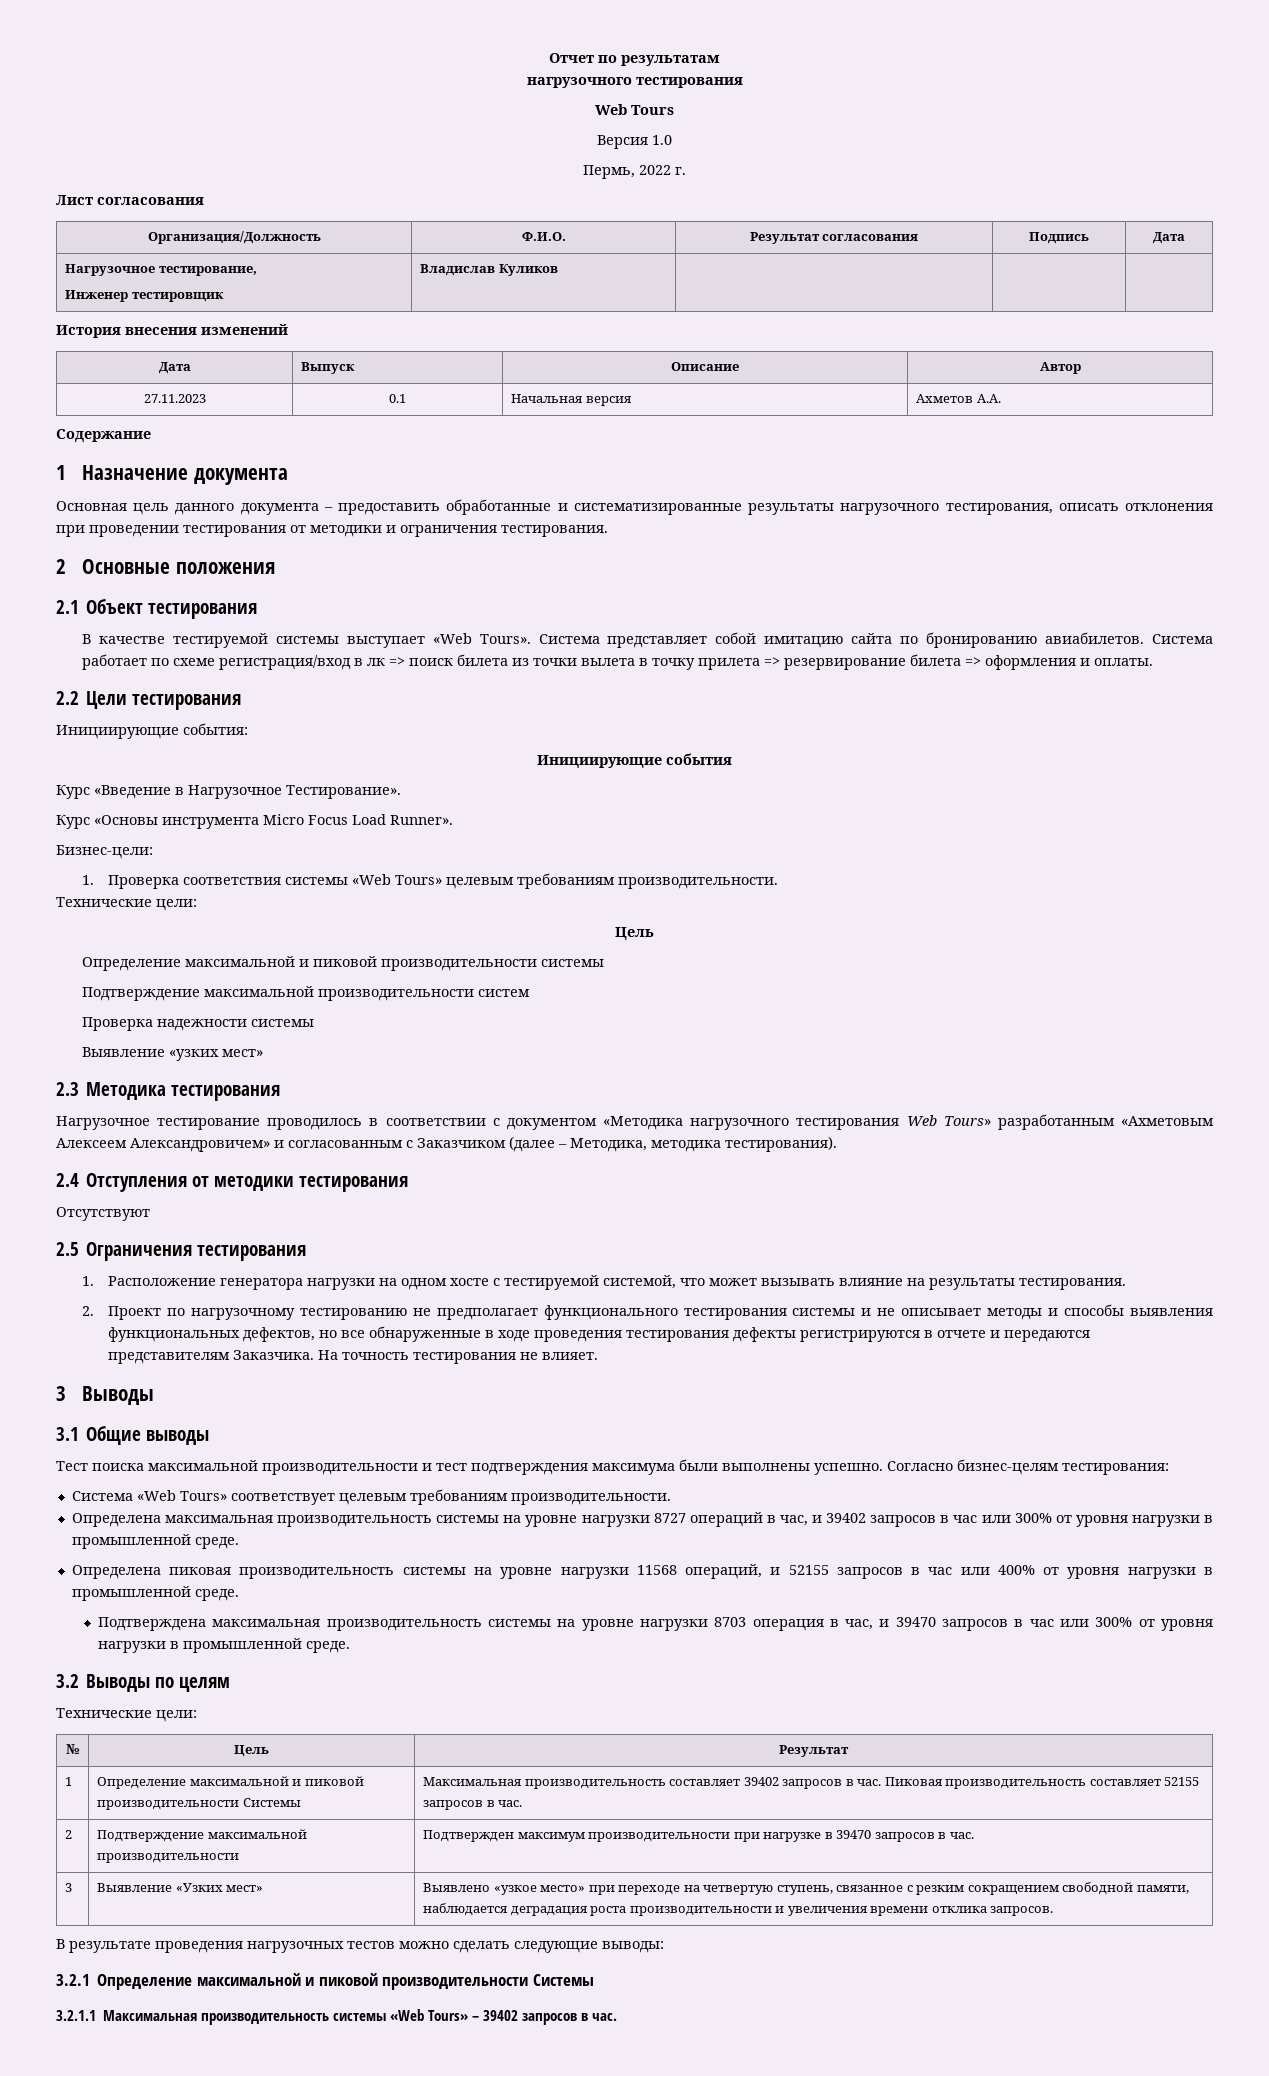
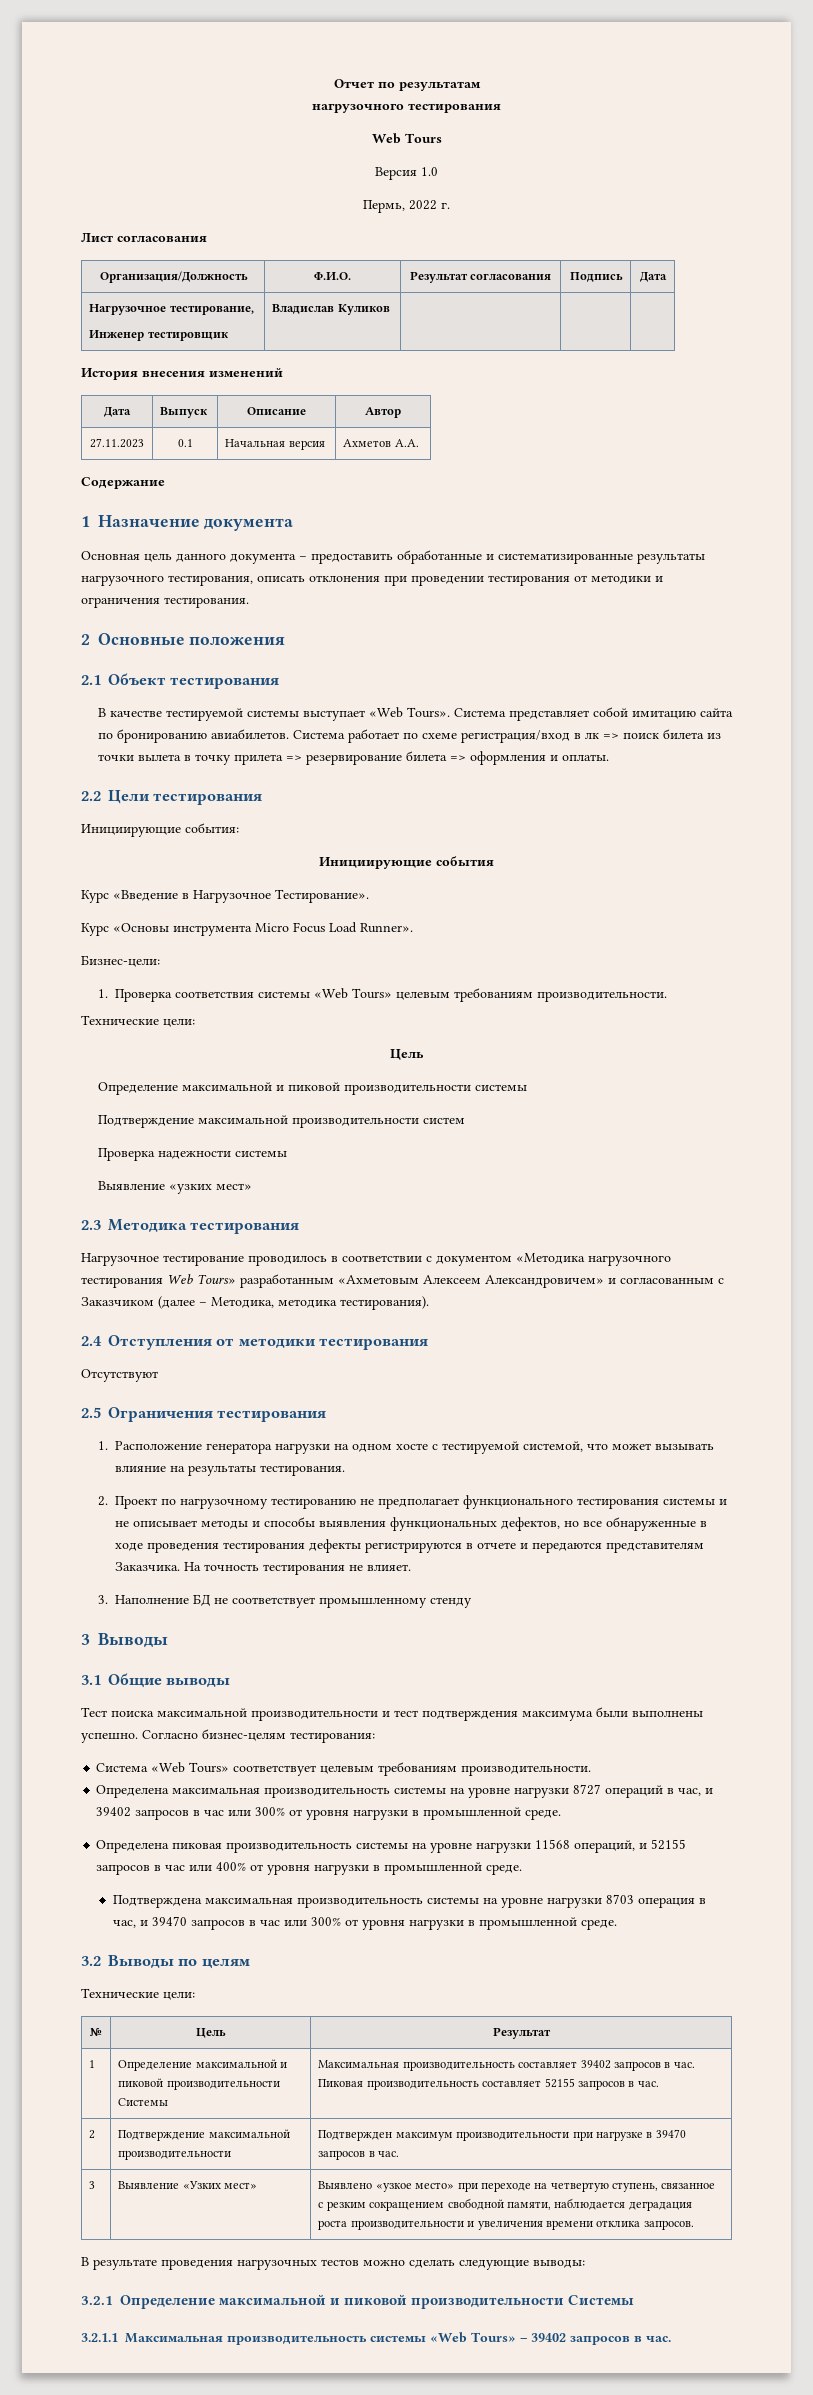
(599, 1356) none -> [97,1594,472,1608] // 3. Наполнение БД не соответствует промышленному стенду

